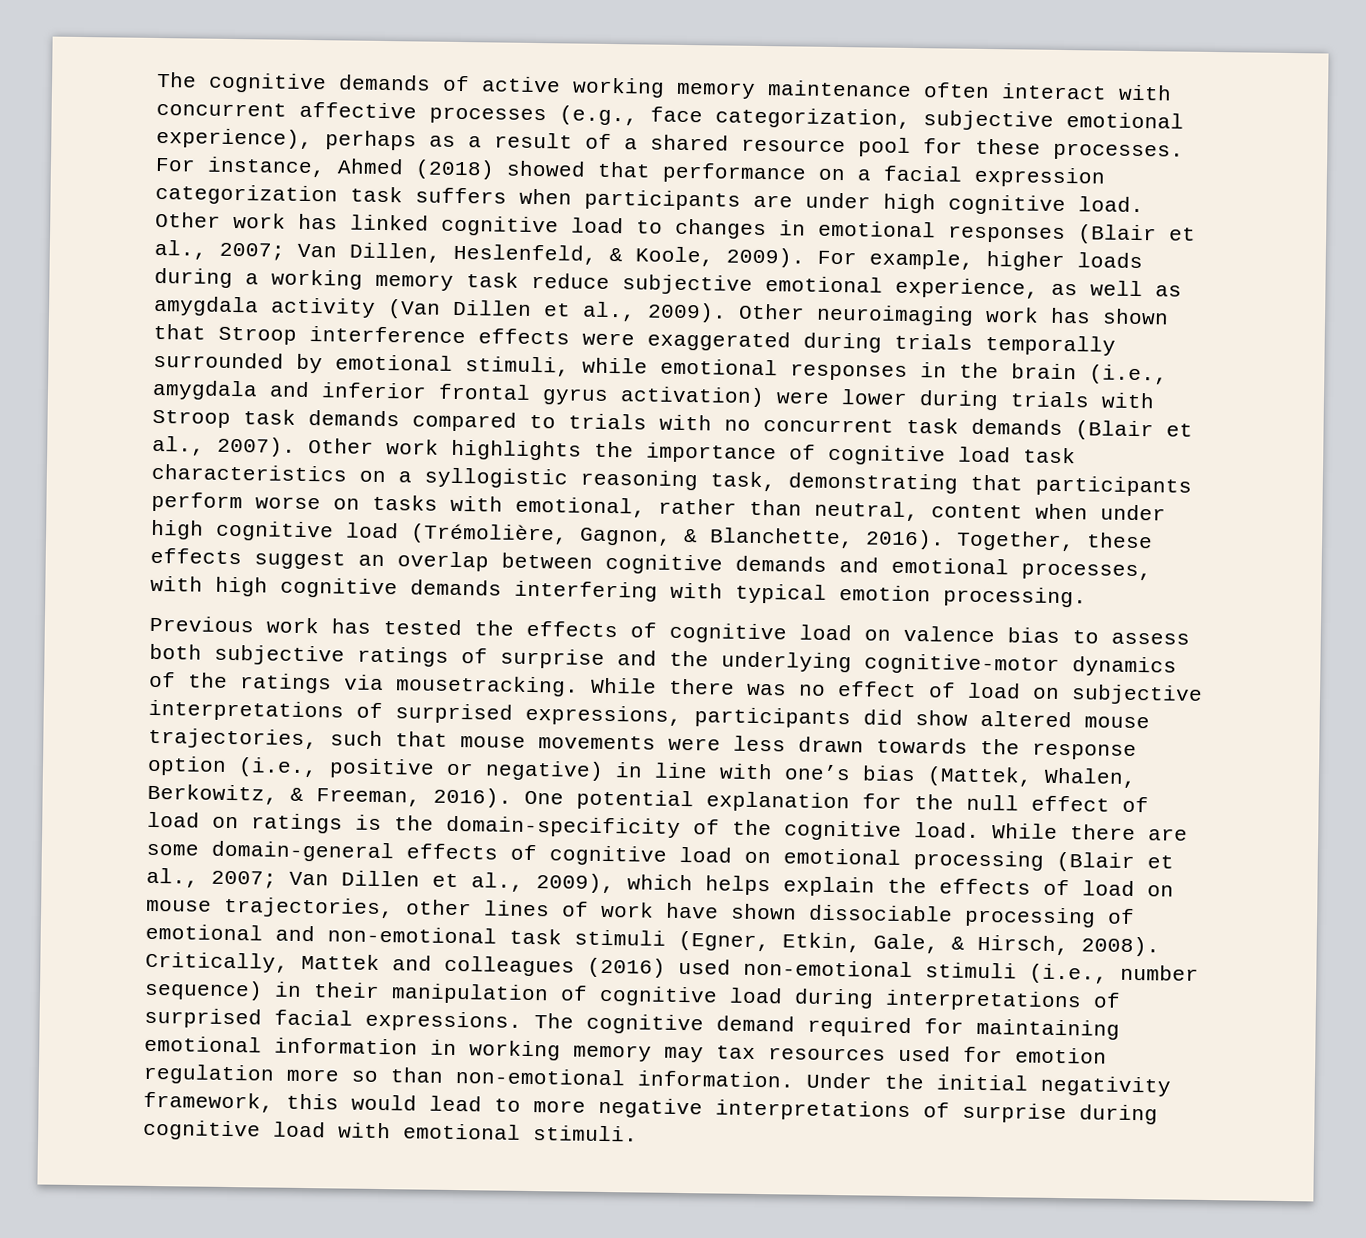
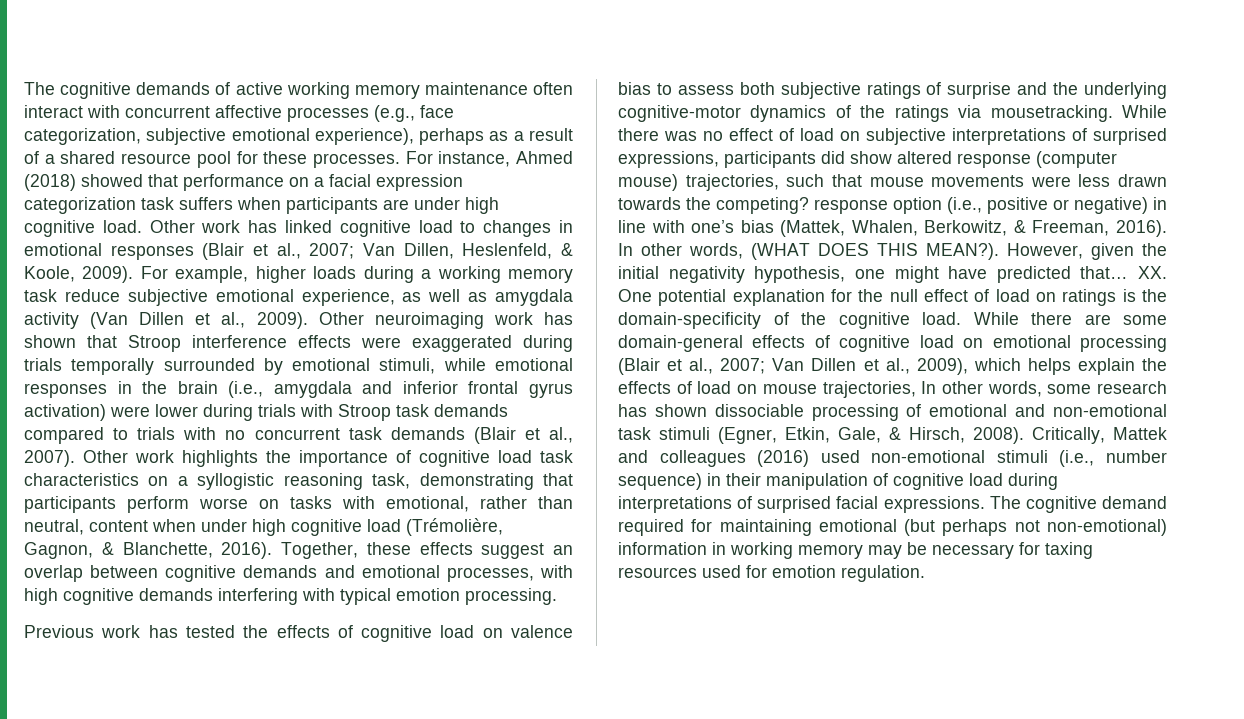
[1084,716,1150,729] mouse -> [957,151,1117,168] [618,174,678,191] response (computer mouse)
(1020, 746) none -> [716,197,809,214] competing?
(512, 797) none -> [618,243,1167,260] [618,266,1167,283] In other words, (WHAT DOES THIS MEAN?). However, given the initial negativity hypothesis, one might have predicted that… XX.
[406,899,719,919] other lines of work have -> [921,381,1167,397] [618,404,647,417] In other words, some research has
(262, 1044) none -> [904,519,1167,536] (but perhaps not non-emotional)
[716,1045,1107,1064] [143,1063,1171,1097] [143,1091,1158,1125] [143,1119,638,1142] tax resources used for emotion regulation more so than non-emotional information. Under the initial negativity framework, this would lead to more negative interpretations of surprise during cognitive load with emotional stimuli. -> [907,542,1093,559] [618,565,925,582] be necessary for taxing resources used for emotion regulation.

